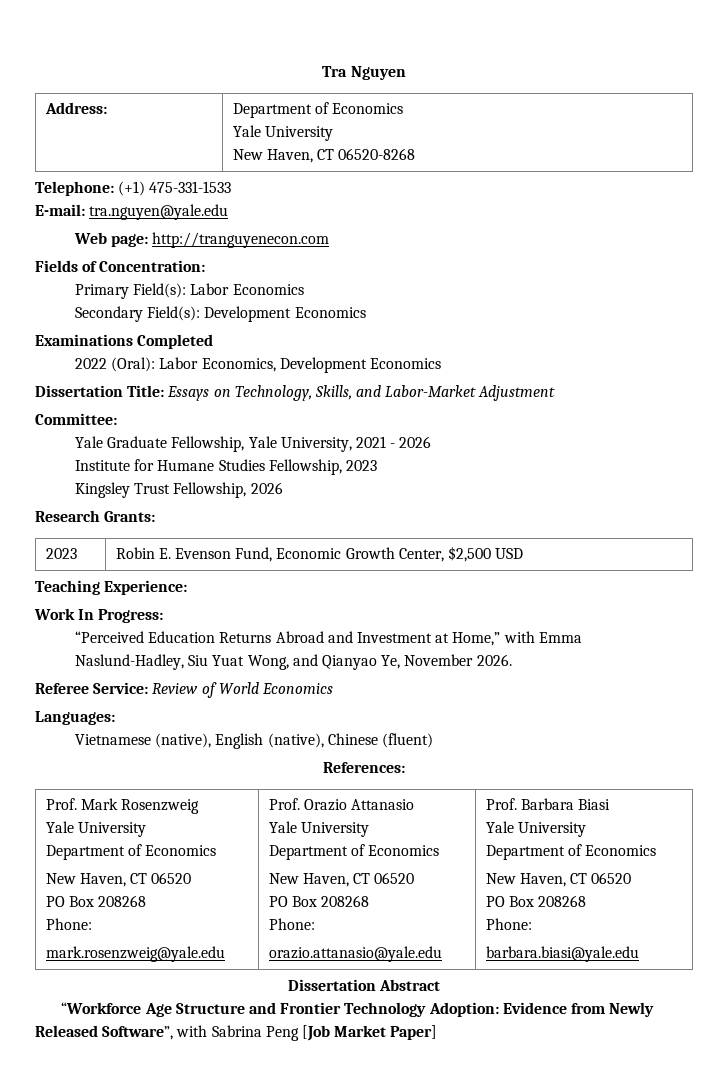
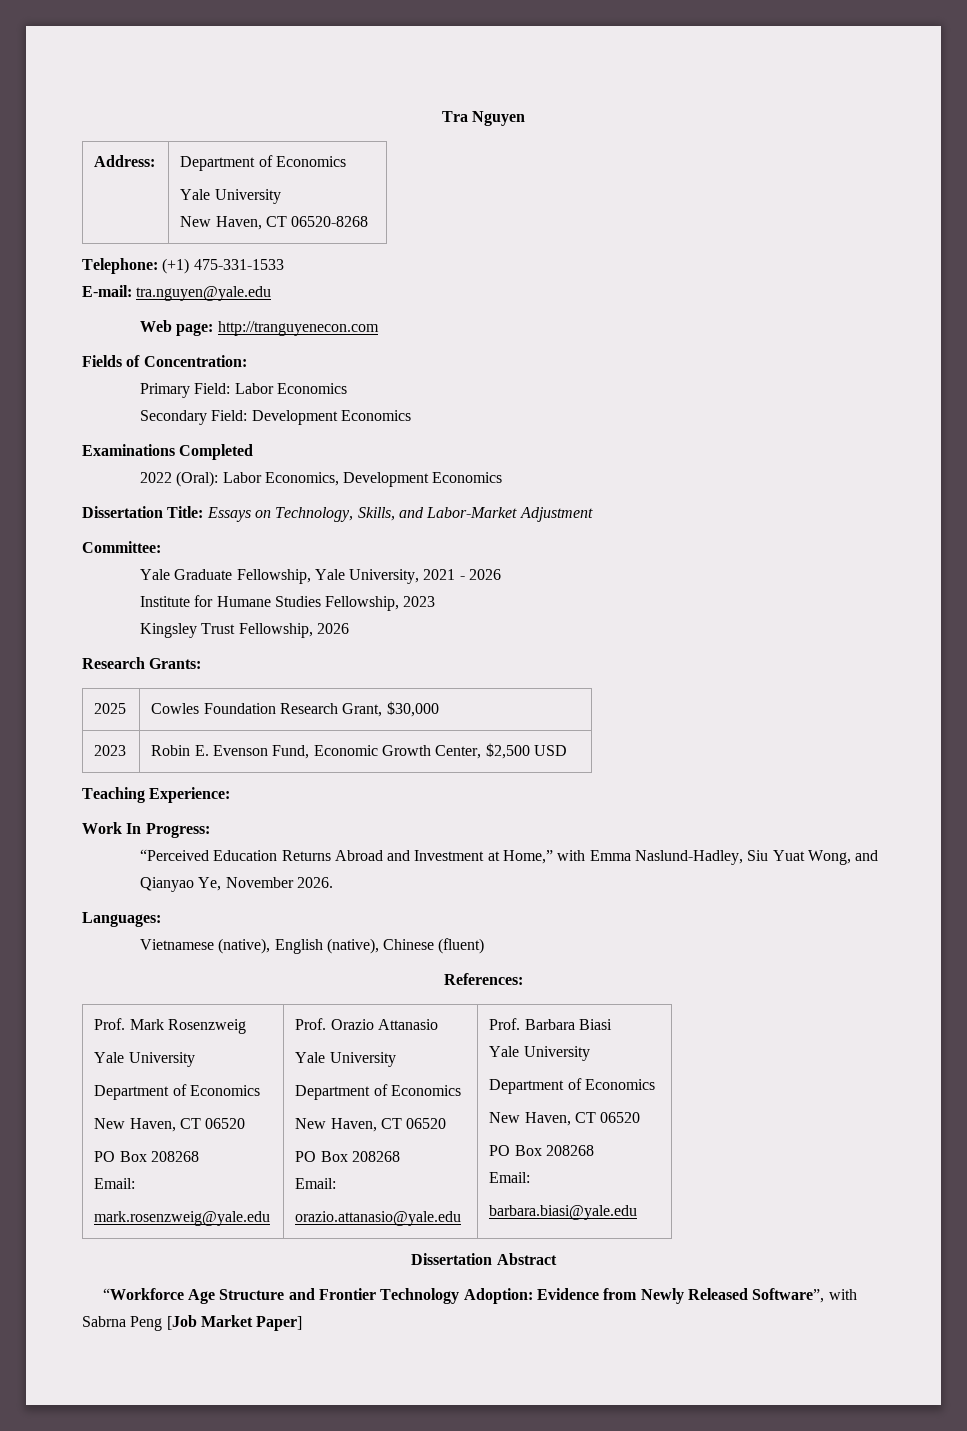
[133,283,187,298] Field(s): -> [194,383,231,394] Field:
[147,306,201,321] Field(s): -> [211,410,248,421] Field:
(156, 516) none -> [94,703,127,714] [151,701,439,717] // 2025 | Cowles Foundation Research Grant, $30,000
[35,682,333,698] // Referee Service: Review of World Economics -> (333, 882) none
[45,918,92,930] Phone: -> [94,1178,136,1189] Email:
[268,918,315,930] Phone: -> [295,1178,337,1189] Email:
[485,918,532,930] Phone: -> [489,1172,531,1183] Email:
[211,1025,262,1037] Sabrina -> [82,1316,126,1327] Sabrna

